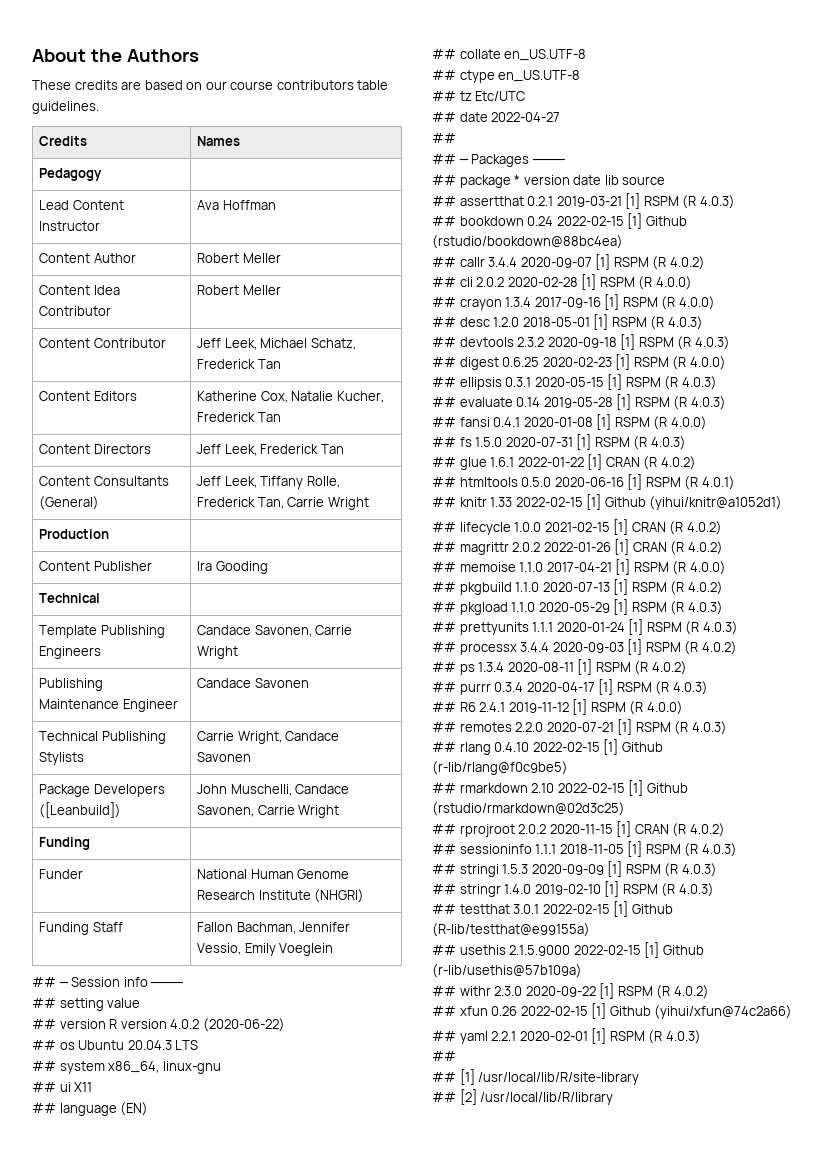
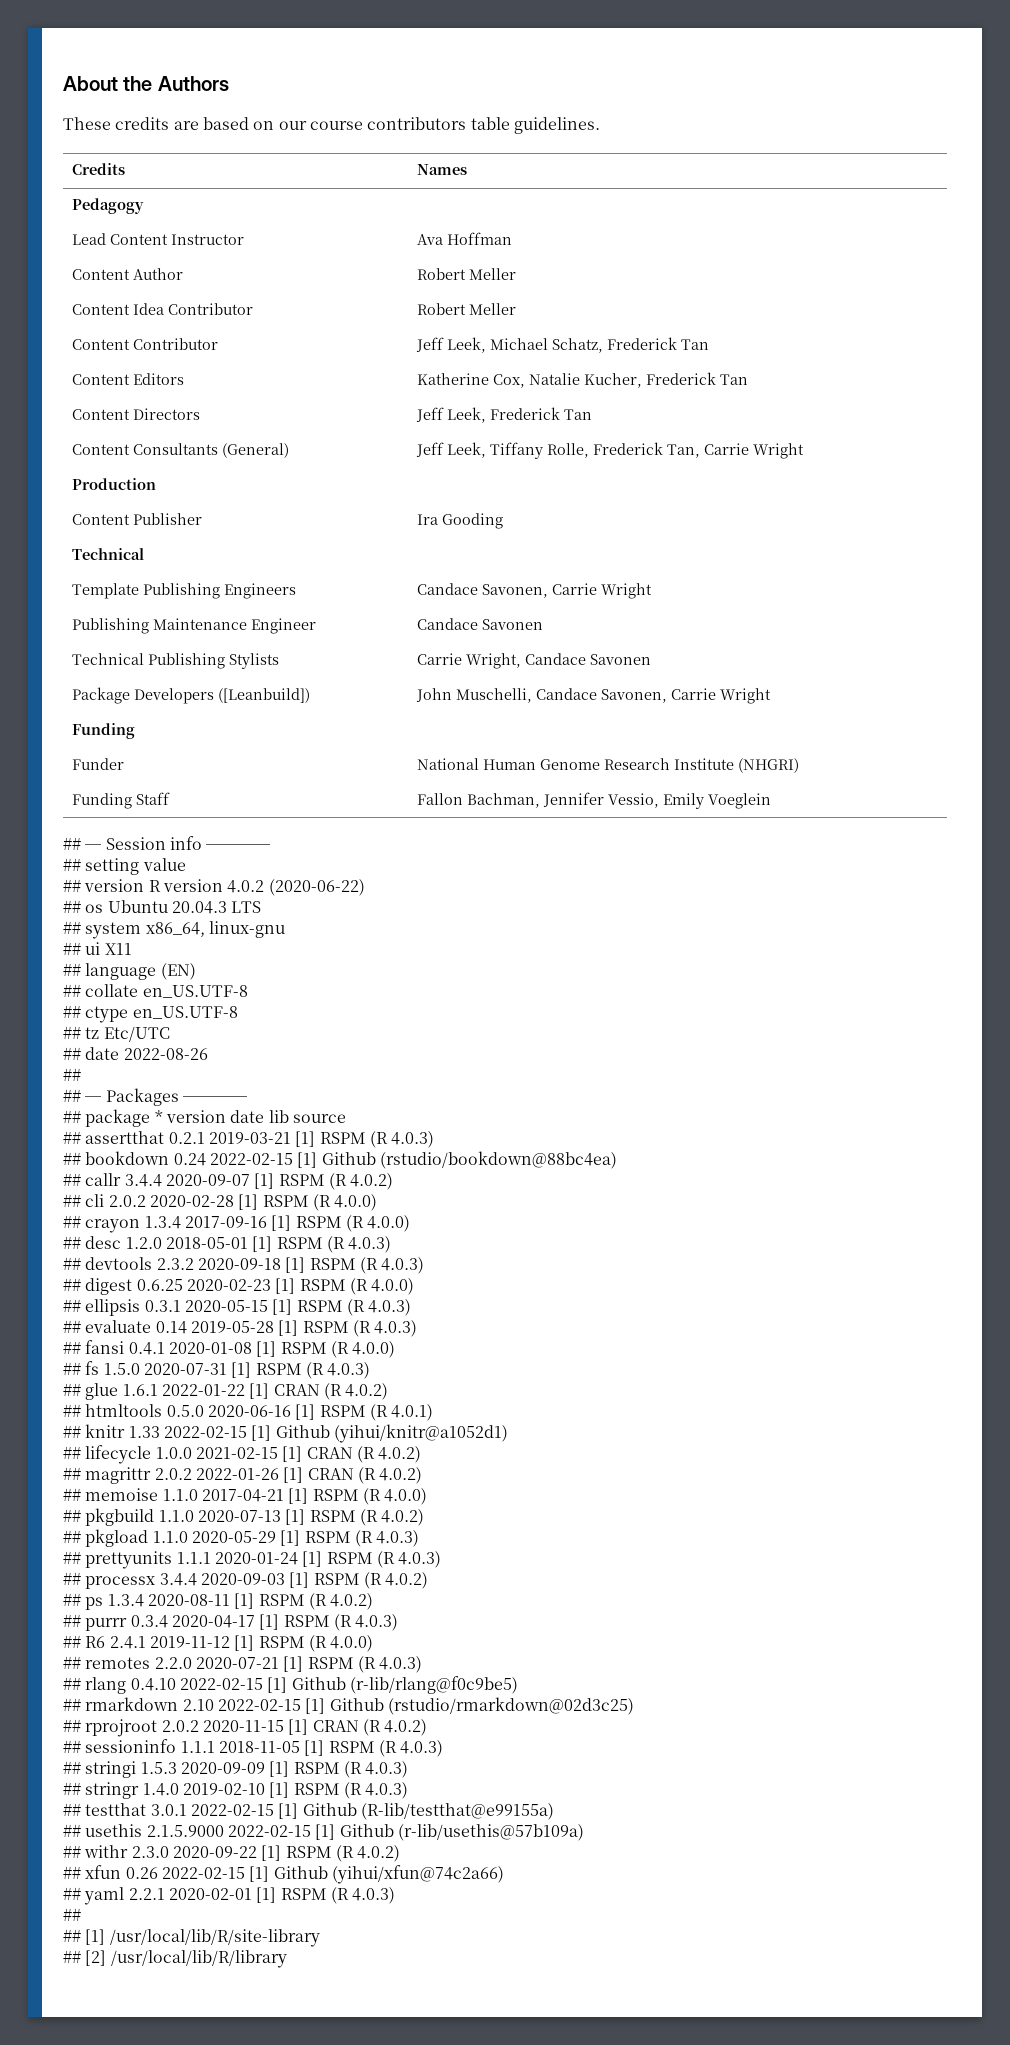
[491,112,561,122] 2022-04-27 -> [123,1048,208,1060] 2022-08-26

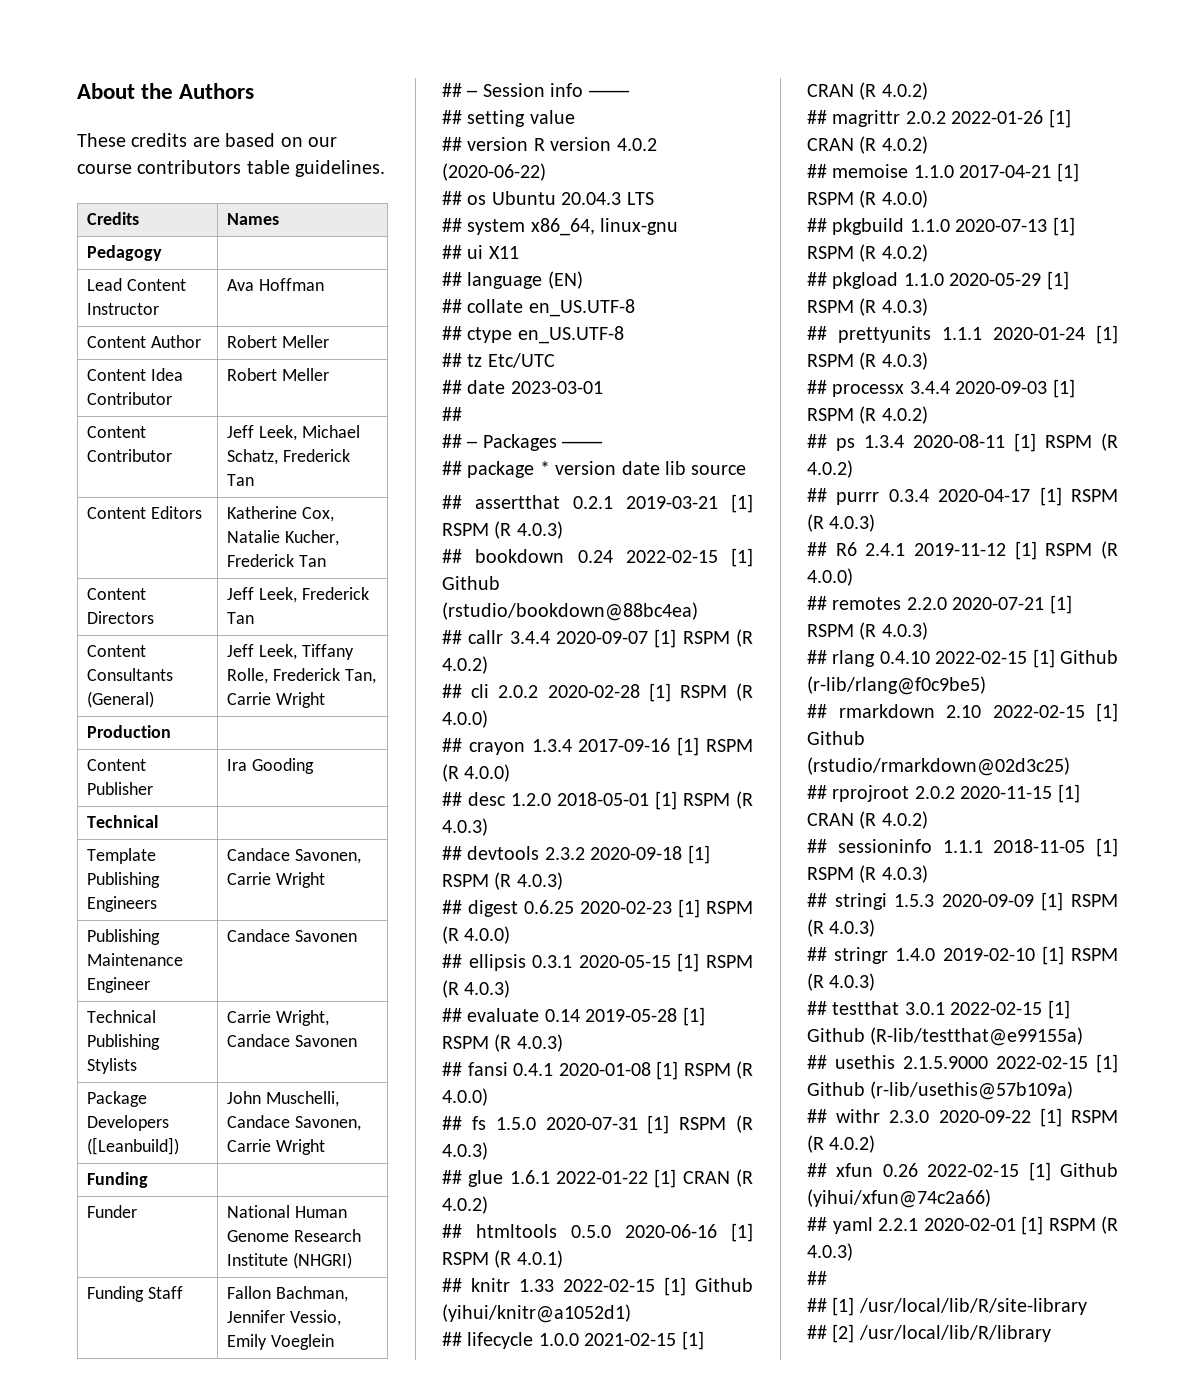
[123,1048,208,1060] 2022-08-26 -> [510,381,603,394] 2023-03-01

